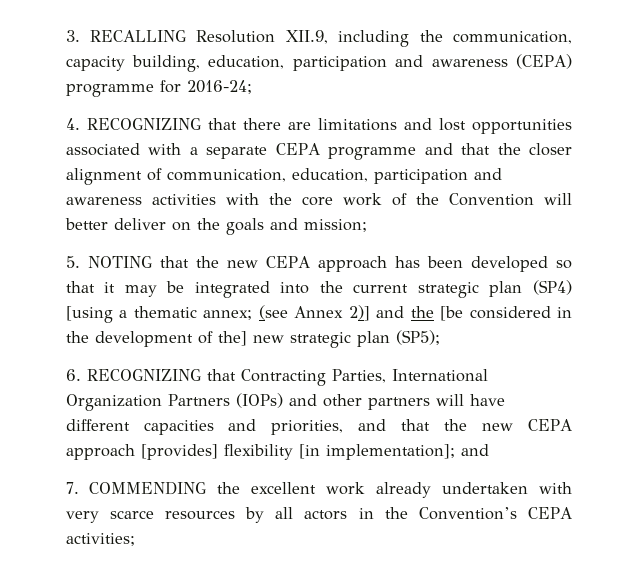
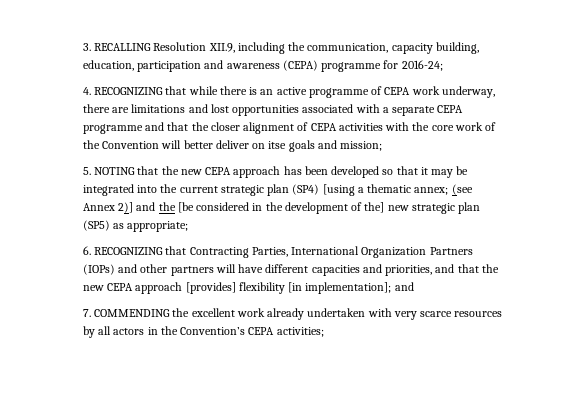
(237, 124) none -> [188,86,495,98] while there is an active programme of CEPA work underway,
[166,168,502,184] [65,197,142,205] communication, education, participation and awareness -> [310,123,337,131] CEPA
[196,218,220,230] the -> [268,141,287,149] itse
[395,330,440,345] (SP5); -> [82,220,189,232] (SP5) as appropriate;

